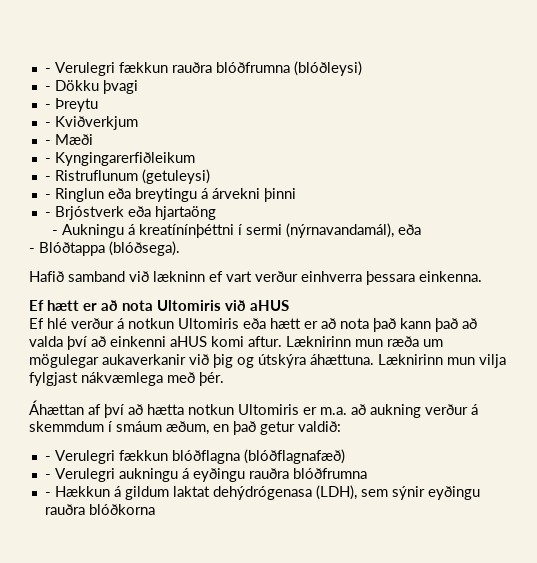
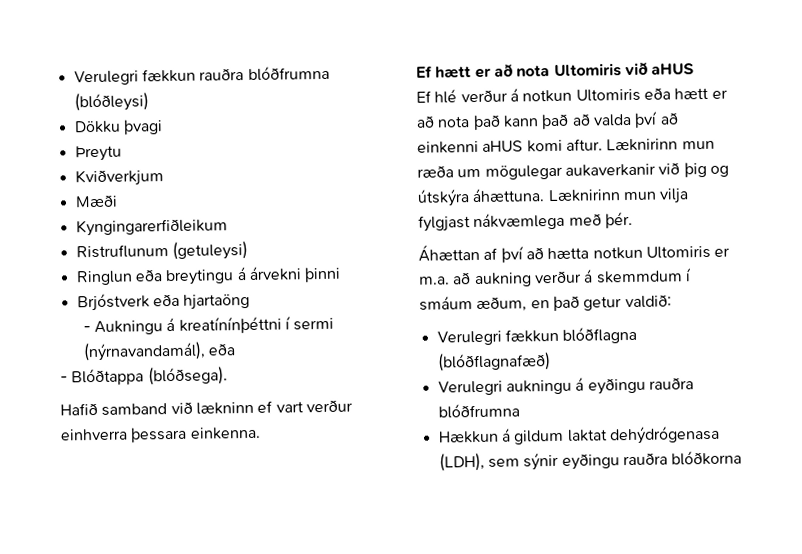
[44,68,51,73] - -> (73, 78) none
[44,86,51,91] - -> (149, 102) none
[44,104,51,109] - -> (163, 127) none
[44,122,51,127] - -> (122, 153) none
[44,140,51,145] - -> (164, 178) none
[44,158,51,163] - -> (118, 201) none
[44,176,51,181] - -> (228, 227) none
[44,194,51,199] - -> (248, 250) none
[44,212,51,217] - -> (342, 274) none
[44,456,51,461] - -> (672, 301) none
[44,474,51,479] - -> (551, 362) none
[44,492,51,497] - -> (520, 411) none

